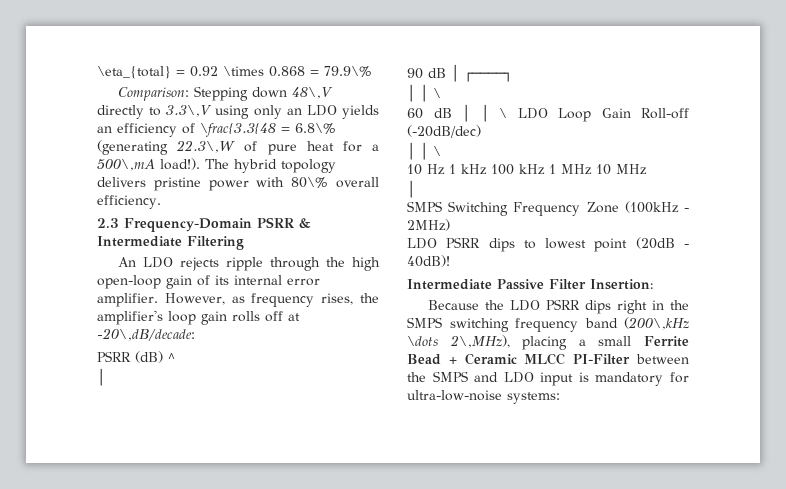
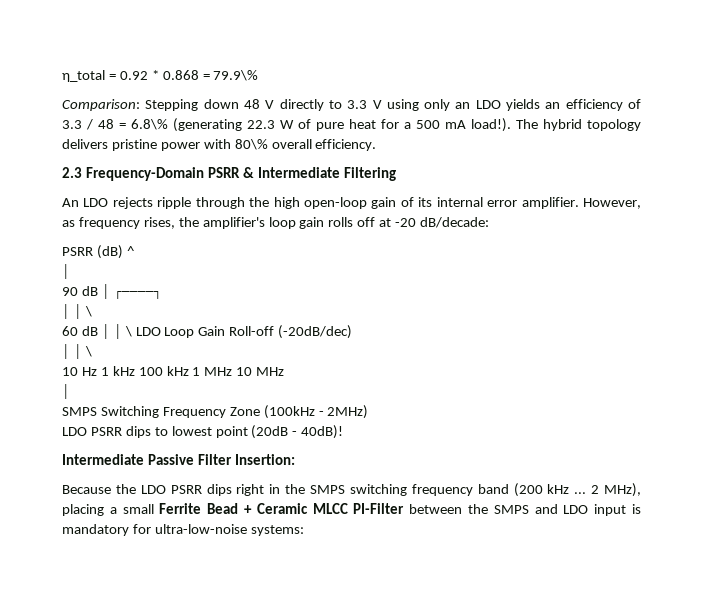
[97,66,171,79] \eta_{total} -> [62,70,105,82] η_total
[223,66,264,76] \times -> [151,70,159,80] *
[292,87,334,99] [97,105,213,119] 48\,V directly to 3.3\,V -> [243,99,382,111] 48 V directly to 3.3 V
[200,123,276,137] \frac{3.3{48 -> [62,119,114,130] 3.3 / 48
[176,140,236,153] 22.3\,W -> [247,120,294,129] 22.3 W
[97,159,155,171] 500\,mA -> [416,120,466,129] 500 mA
[97,328,195,341] -20\,dB/decade: -> [395,217,490,228] -20 dB/decade:
[624,317,689,330] [407,335,510,348] (200\,kHz \dots 2\,MHz), -> [513,483,641,497] (200 kHz ... 2 MHz),

